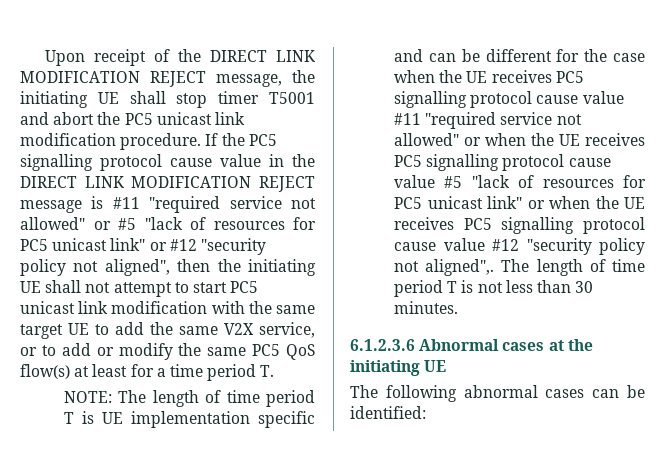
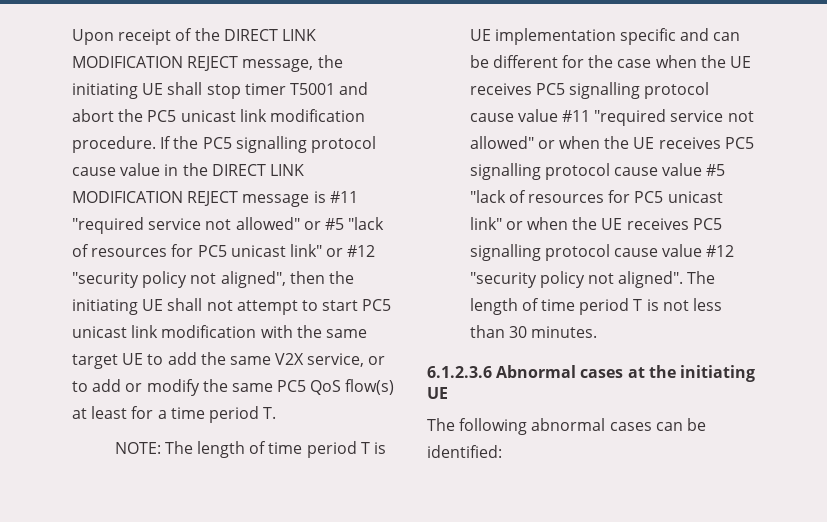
[425,259,495,276] aligned",. -> [618,271,684,288] aligned".

